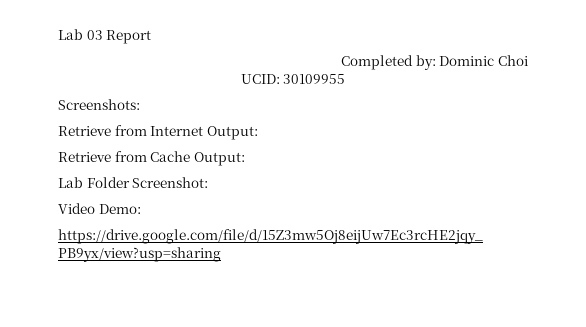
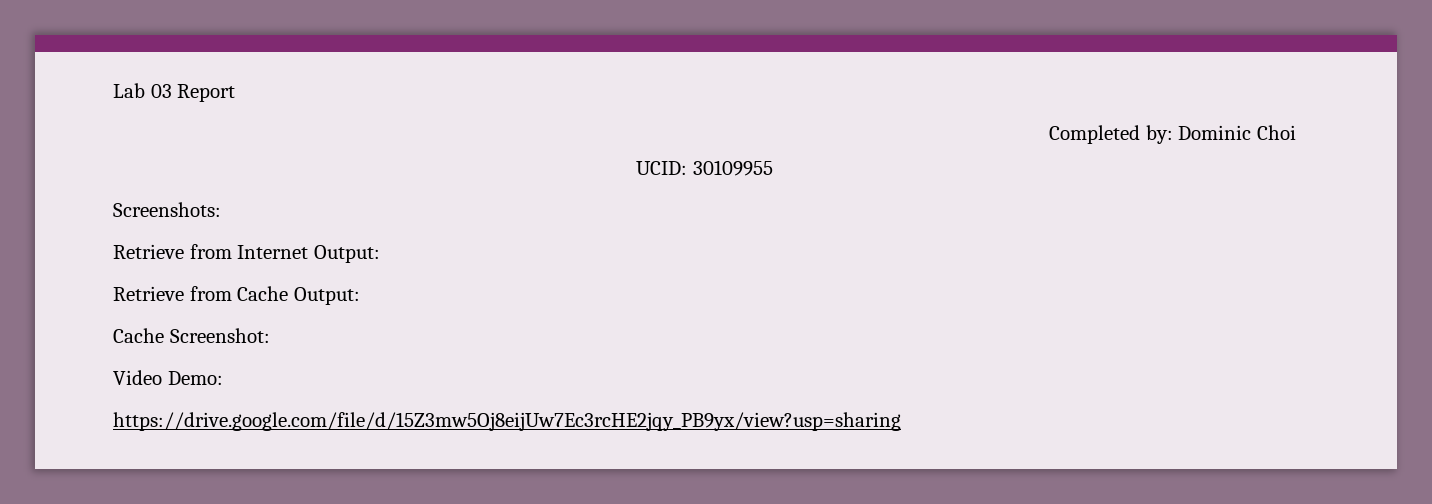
[58,177,130,188] Lab Folder -> [113,328,164,343] Cache

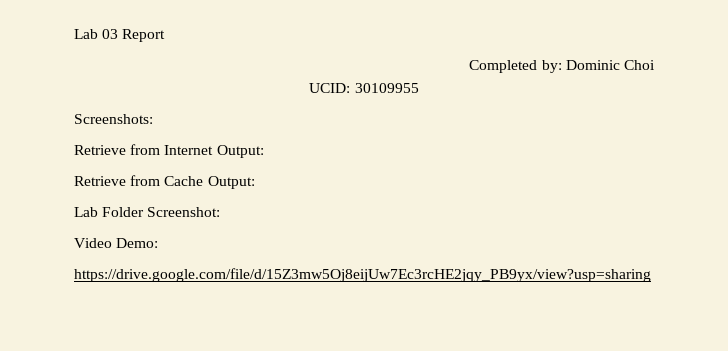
[113,328,164,343] Cache -> [74,207,145,217] Lab Folder

